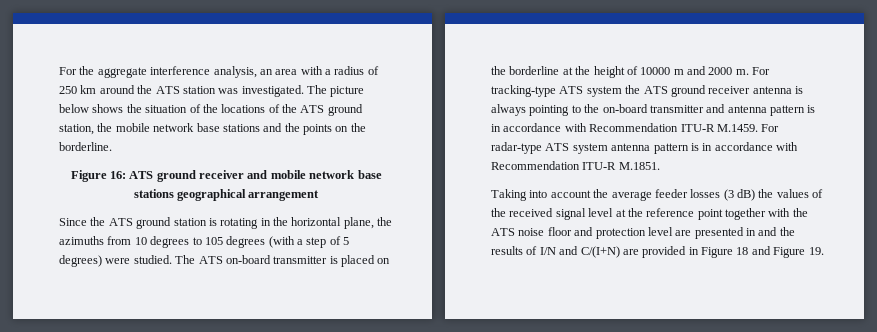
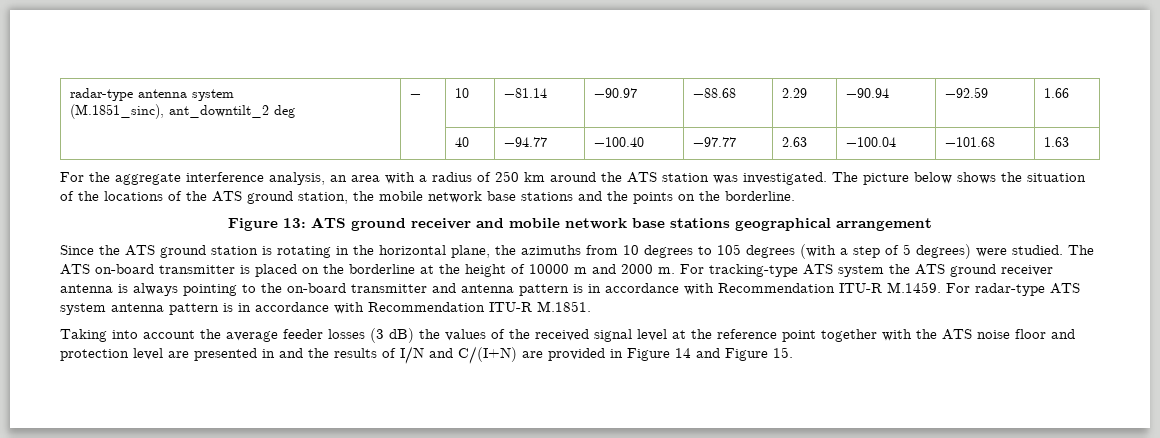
(59, 71) none -> [70,88,235,101] [70,104,296,119] [410,94,422,98] [455,88,470,98] [504,88,548,98] [594,88,638,98] [693,88,737,98] [782,88,808,98] [846,88,890,98] [945,87,989,98] [1044,88,1070,98] [455,137,470,147] [504,137,548,147] [594,137,645,147] [693,137,737,147] [782,137,808,147] [846,137,897,147] [945,137,996,147] [1044,137,1070,147] radar-type antenna system // (M.1851_sinc), ant_downtilt_2 deg | − | 10 | −81.14 | −90.97 | −88.68 | 2.29 | −90.94 | −92.59 | 1.66 // | | 40 | −94.77 | −100.40 | −97.77 | 2.63 | −100.04 | −101.68 | 1.63 //
[109,171,126,179] 16: -> [283,218,306,228] 13:
[736,247,749,255] 18 -> [675,348,691,358] 14
[808,247,824,255] 19. -> [773,347,793,358] 15.

